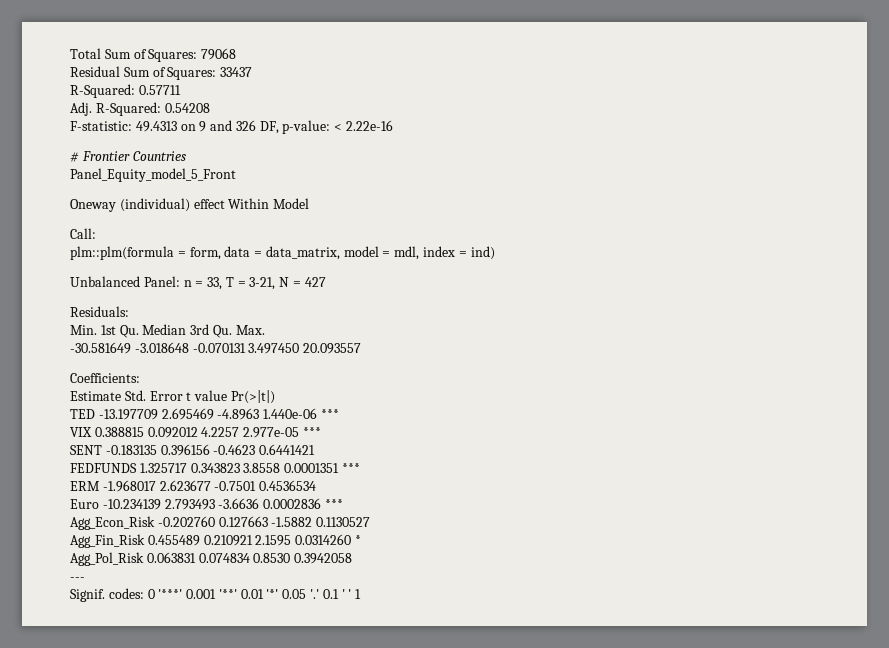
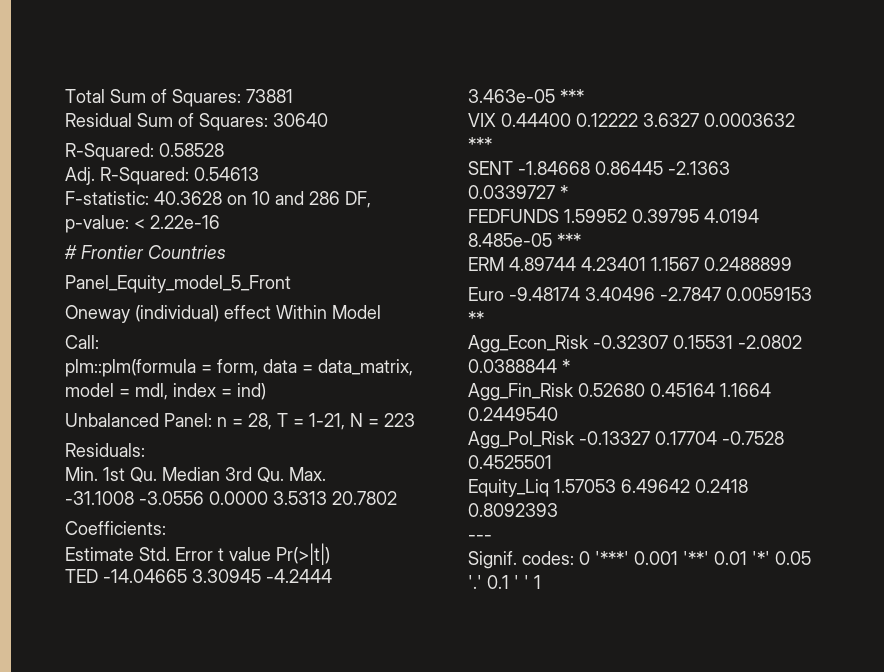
[201,48,237,60] 79068 -> [246,89,293,103] 73881
[220,67,253,77] [70,84,181,98] 33437 // R-Squared: 0.57711 -> [273,113,328,127] [65,143,224,161] 30640 // R-Squared: 0.58528
[164,103,210,113] 0.54208 -> [194,167,259,181] 0.54613
[135,120,256,132] 49.4313 on 9 and 326 -> [154,191,340,205] 40.3628 on 10 and 286
[207,277,223,290] 33, -> [248,413,272,430] 28,
[249,277,276,290] 3-21, -> [309,413,345,430] 1-21,
[304,277,326,287] 427 -> [384,413,415,427] 223
[70,342,362,354] -30.581649 -3.018648 -0.070131 3.497450 20.093557 -> [65,491,397,505] -31.1008 -3.0556 0.0000 3.5313 20.7802
[98,408,339,420] [70,427,321,438] [70,444,316,456] [70,463,360,473] [70,480,317,492] [70,498,343,510] [70,516,371,530] [70,534,361,548] [70,552,353,566] -13.197709 2.695469 -4.8963 1.440e-06 *** // VIX 0.388815 0.092012 4.2257 2.977e-05 *** // SENT -0.183135 0.396156 -0.4623 0.6441421 // FEDFUNDS 1.325717 0.343823 3.8558 0.0001351 *** // ERM -1.968017 2.623677 -0.7501 0.4536534 // Euro -10.234139 2.793493 -3.6636 0.0002836 *** // Agg_Econ_Risk -0.202760 0.127663 -1.5882 0.1130527 // Agg_Fin_Risk 0.455489 0.210921 2.1595 0.0314260 * // Agg_Pol_Risk 0.063831 0.074834 0.8530 0.3942058 -> [103,569,332,583] [468,89,584,103] [468,113,795,127] [468,137,492,151] [468,161,730,175] [468,185,568,199] [468,209,759,223] [468,233,581,247] [468,257,792,271] [468,287,812,301] [468,311,484,325] [468,335,802,353] [468,359,570,373] [468,383,771,401] [468,407,558,421] [468,431,784,449] [468,455,552,469] [468,479,748,497] [468,503,558,517] -14.04665 3.30945 -4.2444 3.463e-05 *** // VIX 0.44400 0.12222 3.6327 0.0003632 *** // SENT -1.84668 0.86445 -2.1363 0.0339727 * // FEDFUNDS 1.59952 0.39795 4.0194 8.485e-05 *** // ERM 4.89744 4.23401 1.1567 0.2488899 // Euro -9.48174 3.40496 -2.7847 0.0059153 ** // Agg_Econ_Risk -0.32307 0.15531 -2.0802 0.0388844 * // Agg_Fin_Risk 0.52680 0.45164 1.1664 0.2449540 // Agg_Pol_Risk -0.13327 0.17704 -0.7528 0.4525501 // Equity_Liq 1.57053 6.49642 0.2418 0.8092393

